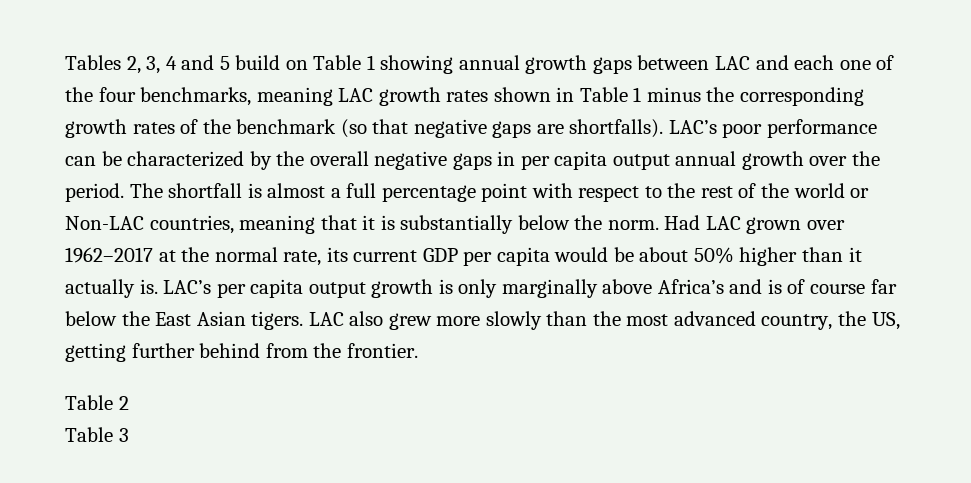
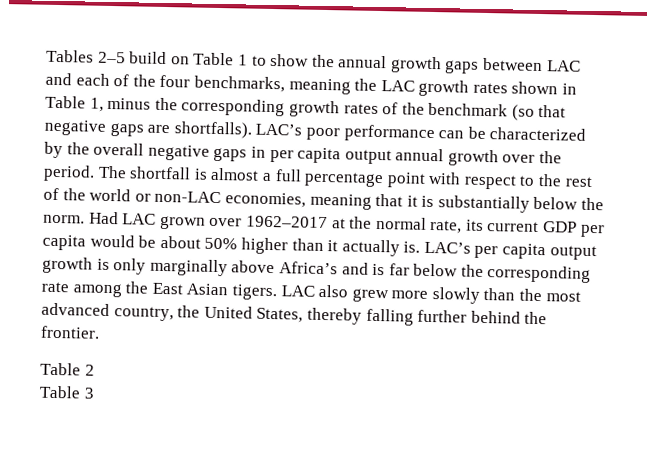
[126,55,230,74] 2, 3, 4 and 5 -> [97,51,126,64] 2–5
[380,55,454,74] showing -> [251,53,335,68] to show the
[839,60,871,70] one -> (110, 79) none
(333, 96) none -> [354,78,378,91] the
[633,87,642,102] 1 -> [89,97,104,112] 1,
[65,215,234,234] Non-LAC countries, -> [154,190,306,208] non-LAC economies,
[787,279,866,294] of course -> (386, 269) none
(150, 318) none -> [487,265,592,283] [41,281,150,298] corresponding rate among the
[871,312,900,330] [65,343,126,362] US, getting -> [203,305,414,326] United States, thereby falling
[265,343,308,358] from -> (521, 317) none

